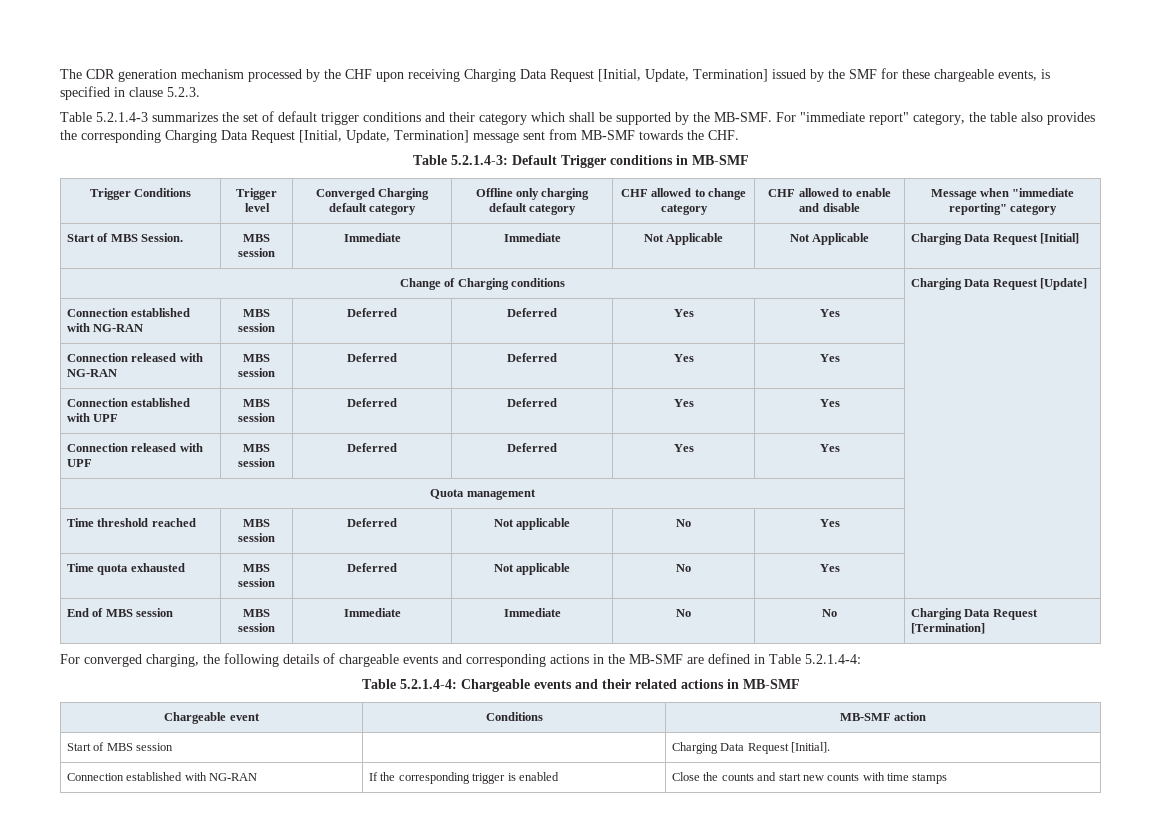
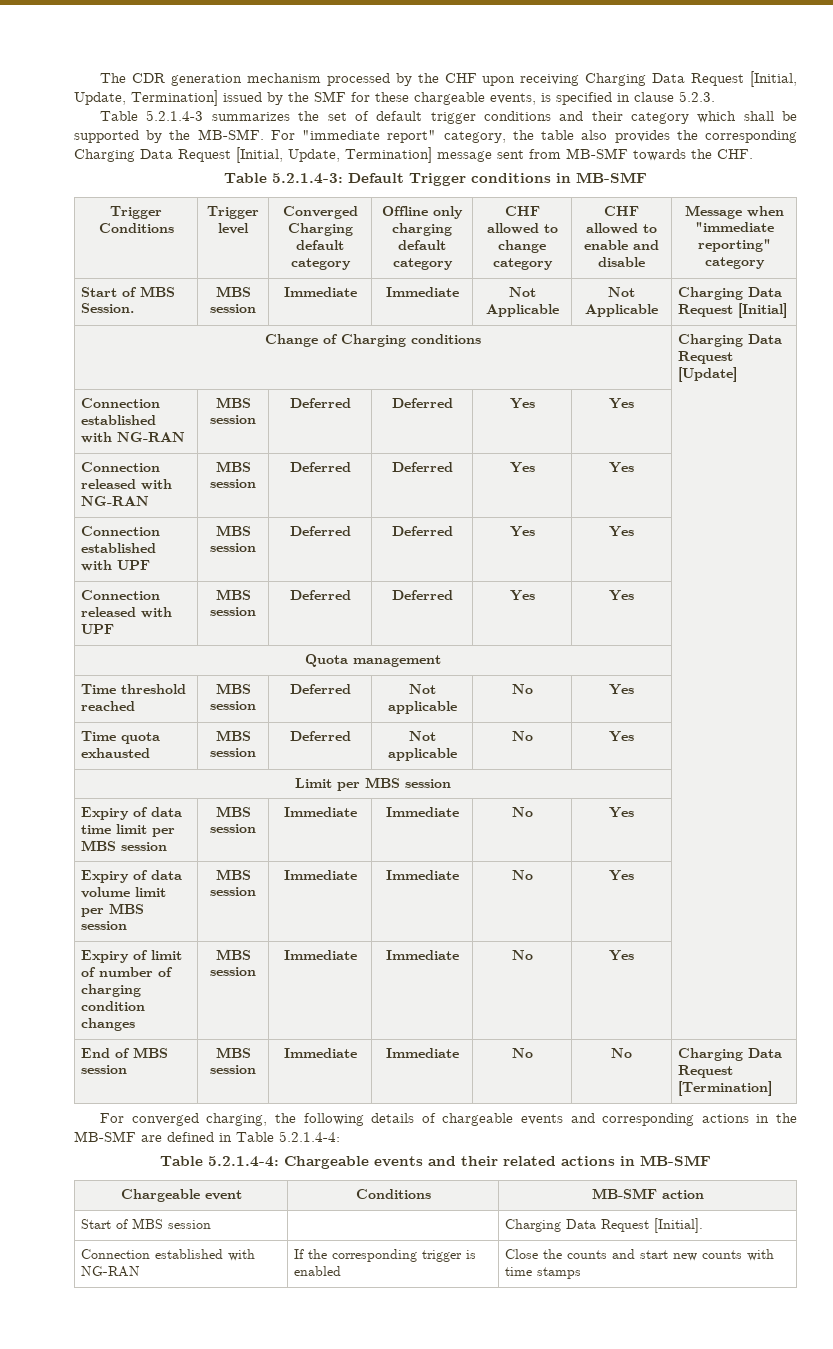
(840, 568) none -> [295,777,451,791] [81,807,183,820] [81,824,176,837] [81,840,168,851] [215,806,251,817] [210,824,256,833] [283,807,357,817] [385,807,459,817] [511,807,533,817] [608,807,634,818] [81,870,183,883] [81,887,167,898] [81,903,145,917] [81,921,128,930] [215,869,251,880] [210,887,256,896] [283,870,357,880] [385,870,459,880] [511,870,533,880] [608,870,634,881] [81,950,183,963] [81,967,174,977] [81,984,142,997] [81,1001,146,1011] [81,1018,136,1031] [215,949,251,960] [210,967,256,976] [283,950,357,960] [385,950,459,960] [511,950,533,960] [608,950,634,961] // Limit per MBS session | // Expiry of data time limit per MBS session | MBS session | Immediate | Immediate | No | Yes | // Expiry of data volume limit per MBS session | MBS session | Immediate | Immediate | No | Yes | // Expiry of limit of number of charging condition changes | MBS session | Immediate | Immediate | No | Yes |

